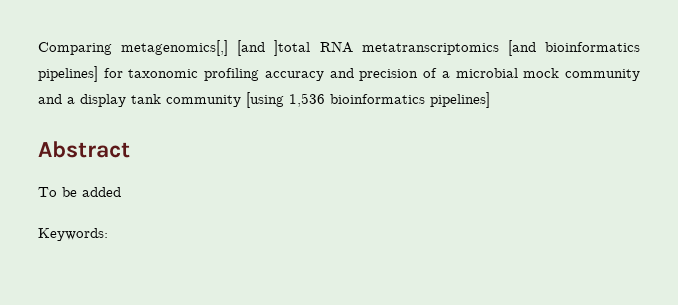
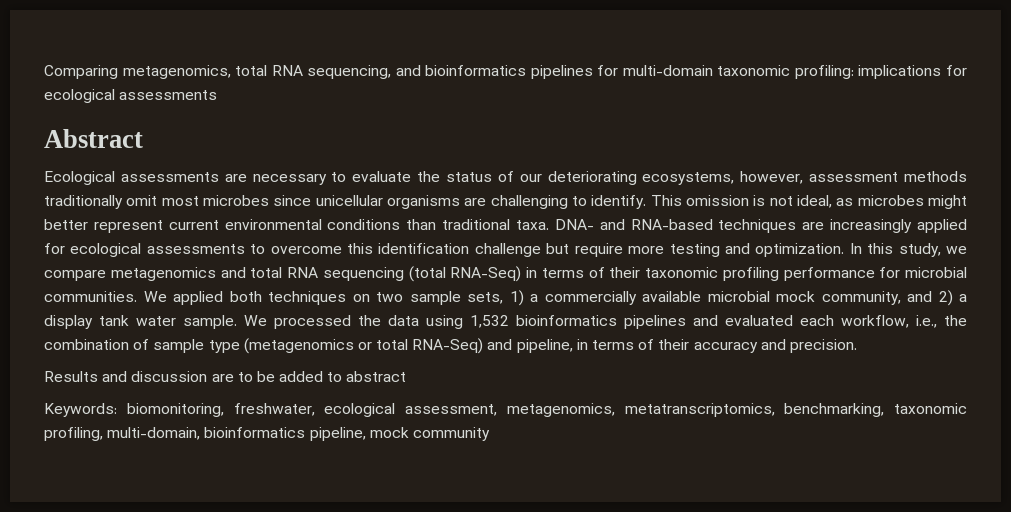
[121,40,641,56] [38,66,641,82] [38,92,490,108] [38,141,130,158] [38,187,57,197] metagenomics[,] [and ]total RNA metatranscriptomics [and bioinformatics pipelines] for taxonomic profiling accuracy and precision of a microbial mock community and a display tank community [using 1,536 bioinformatics pipelines] // Abstract // To -> [122,65,968,79] [44,89,218,103] [44,129,143,148] [44,171,967,185] [44,195,968,209] [44,219,967,233] [44,243,967,257] [44,266,967,282] [44,290,967,306] [44,315,967,329] [44,338,857,354] [44,371,253,382] metagenomics, total RNA sequencing, and bioinformatics pipelines for multi-domain taxonomic profiling: implications for ecological assessments // Abstract // Ecological assessments are necessary to evaluate the status of our deteriorating ecosystems, however, assessment methods traditionally omit most microbes since unicellular organisms are challenging to identify. This omission is not ideal, as microbes might better represent current environmental conditions than traditional taxa. DNA- and RNA-based techniques are increasingly applied for ecological assessments to overcome this identification challenge but require more testing and optimization. In this study, we compare metagenomics and total RNA sequencing (total RNA-Seq) in terms of their taxonomic profiling performance for microbial communities. We applied both techniques on two sample sets, 1) a commercially available microbial mock community, and 2) a display tank water sample. We processed the data using 1,532 bioinformatics pipelines and evaluated each workflow, i.e., the combination of sample type (metagenomics or total RNA-Seq) and pipeline, in terms of their accuracy and precision. // Results and discussion are to
(121, 192) none -> [327,371,407,382] to abstract
(108, 234) none -> [126,403,967,417] [44,427,490,441] biomonitoring, freshwater, ecological assessment, metagenomics, metatranscriptomics, benchmarking, taxonomic profiling, multi-domain, bioinformatics pipeline, mock community

